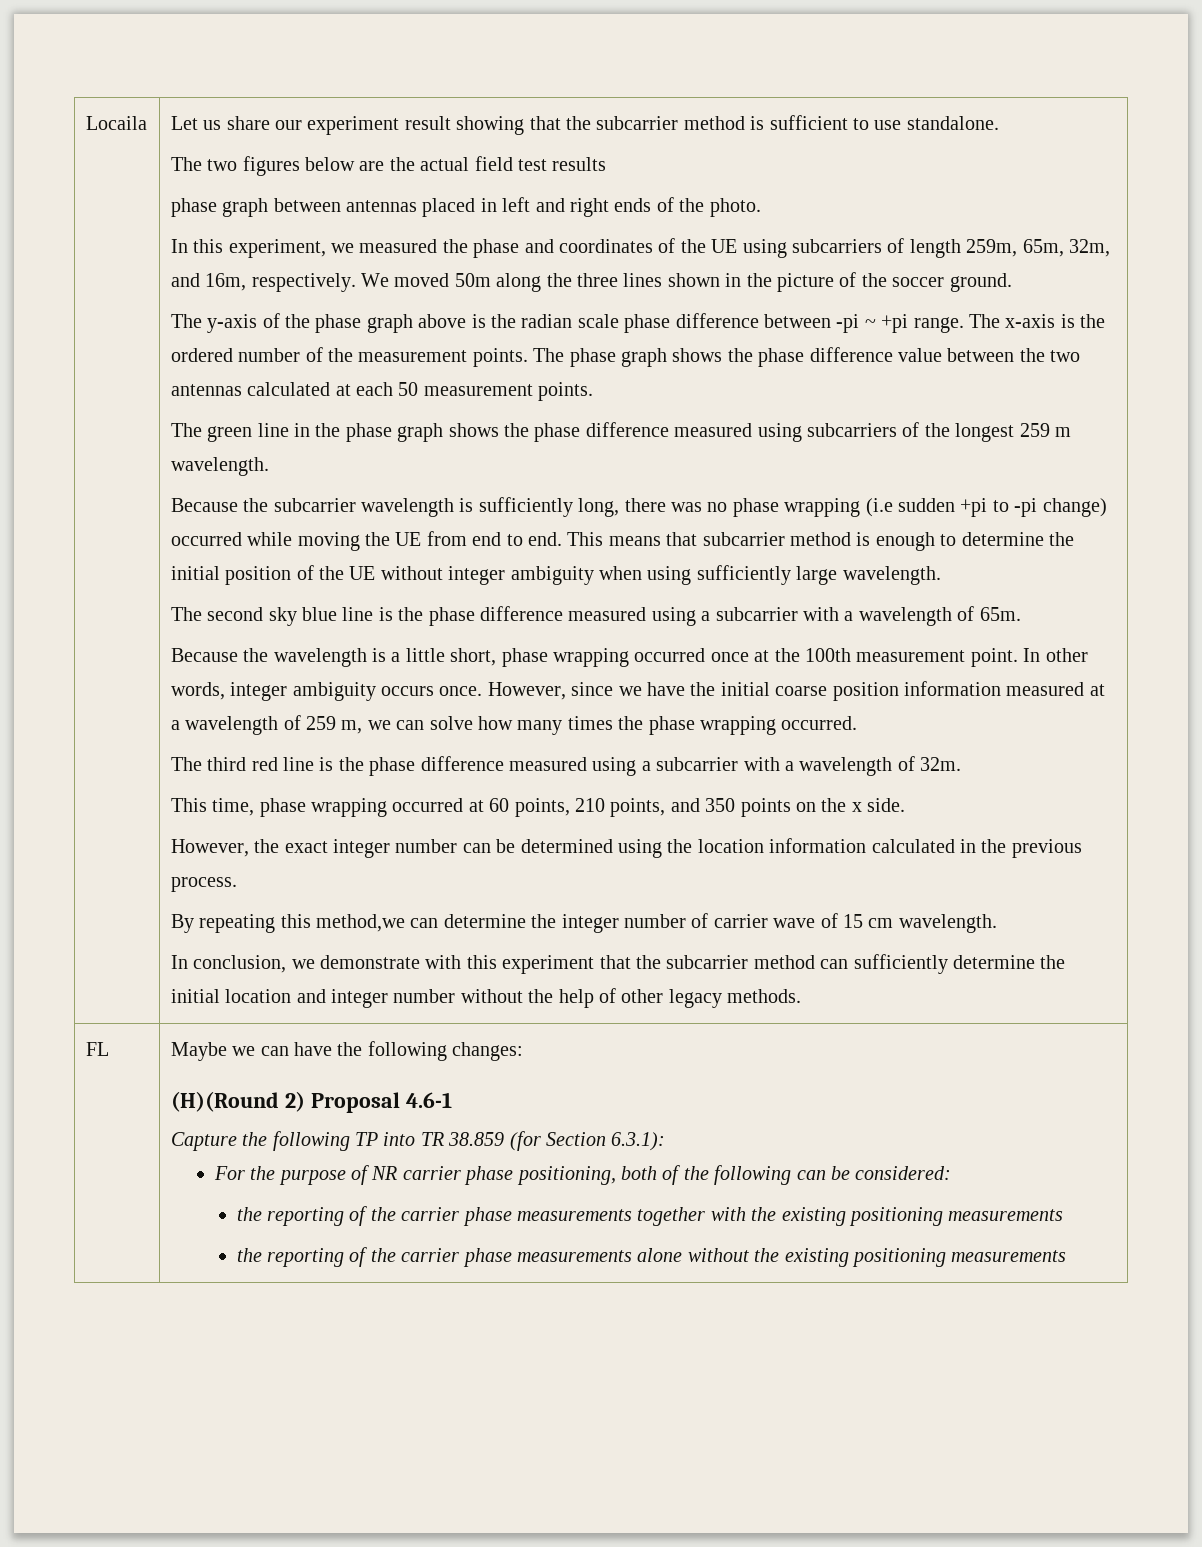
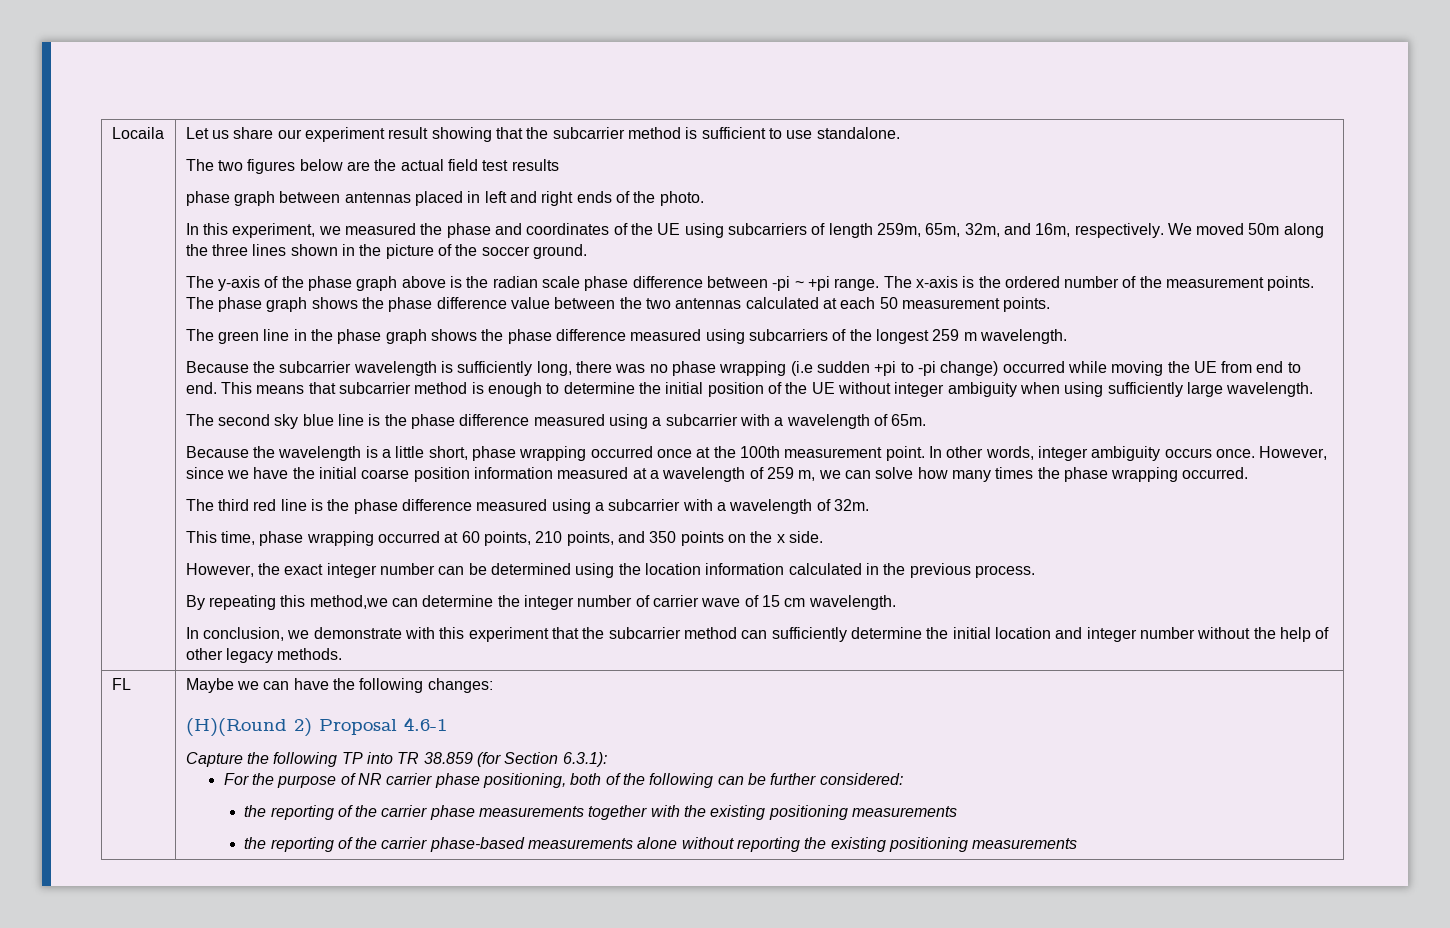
(850, 1173) none -> [770,773,817,785] further
[462,1248,512,1267] phase -> [429,837,525,852] phase-based
(749, 1255) none -> [737,837,801,852] reporting

